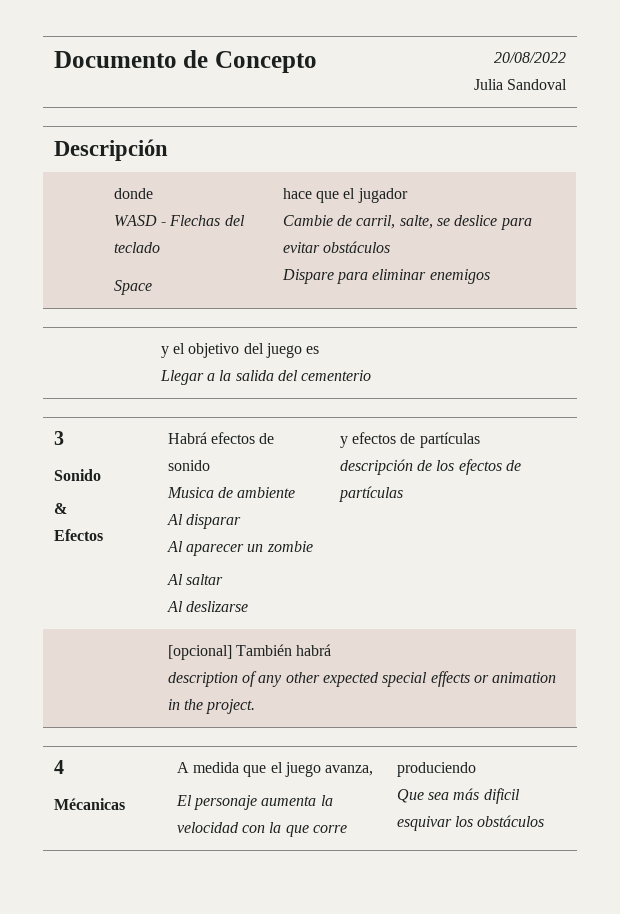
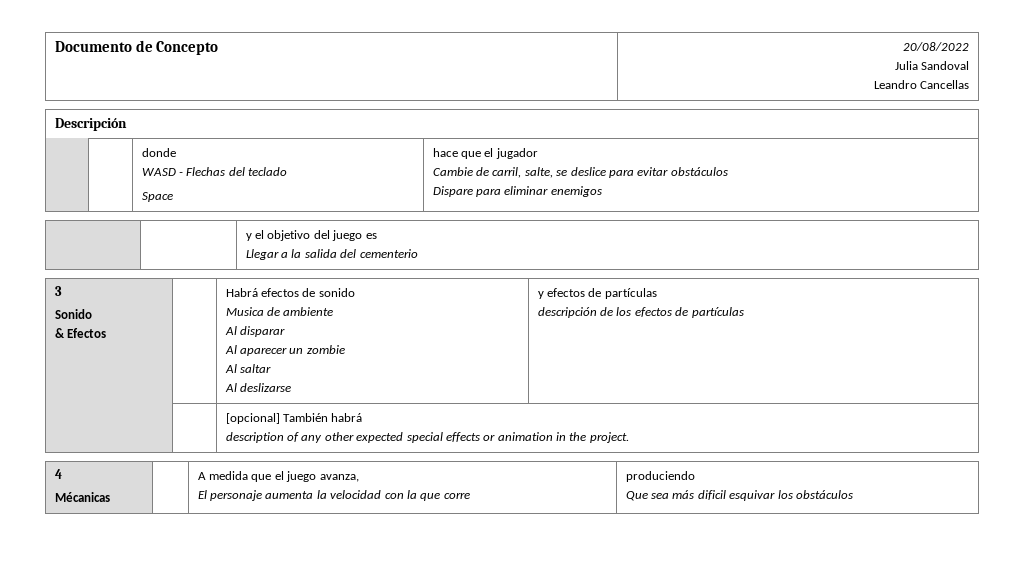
(568, 84) none -> [873,80,970,89] // Leandro Cancellas

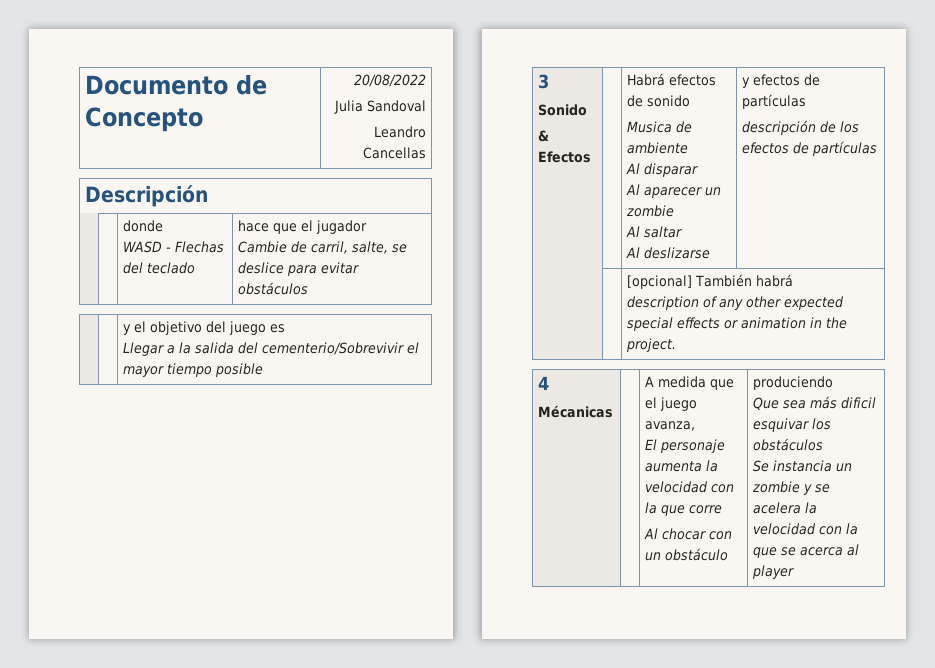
[141,192,173,202] // Space -> (196, 268) none
[432,186,602,197] // Dispare para eliminar enemigos -> (309, 288) none
[359,249,418,258] cementerio -> [262,342,420,355] [123,363,264,377] cementerio/Sobrevivir el mayor tiempo posible
(470, 495) none -> [644,528,733,540] [645,548,729,561] // Al chocar con un obstáculo
(853, 494) none -> [753,460,853,472] [752,481,831,495] [753,502,818,514] [753,523,859,535] [753,544,860,558] [752,565,795,579] // Se instancia un zombie y se acelera la velocidad con la que se acerca al player

